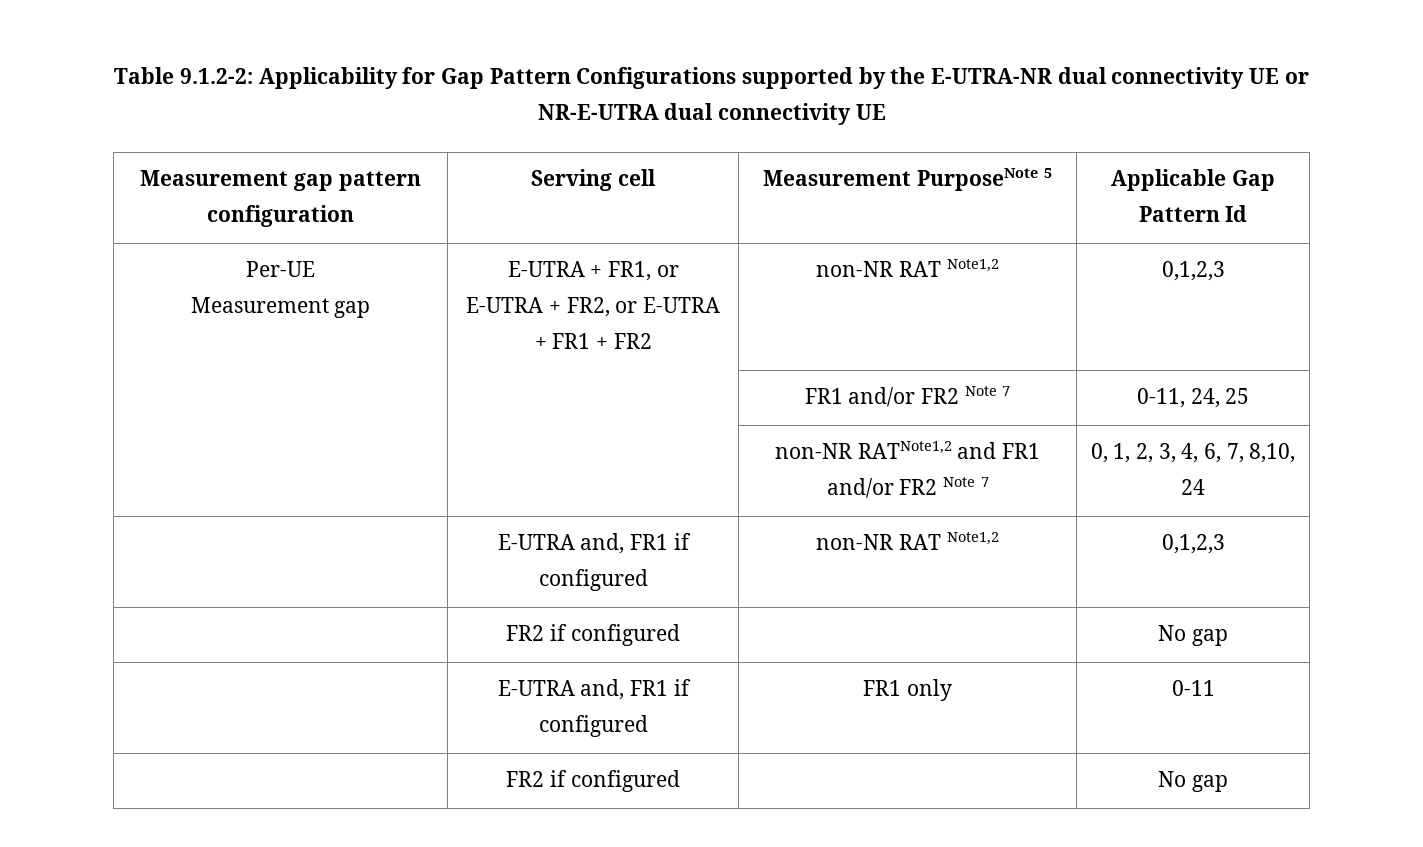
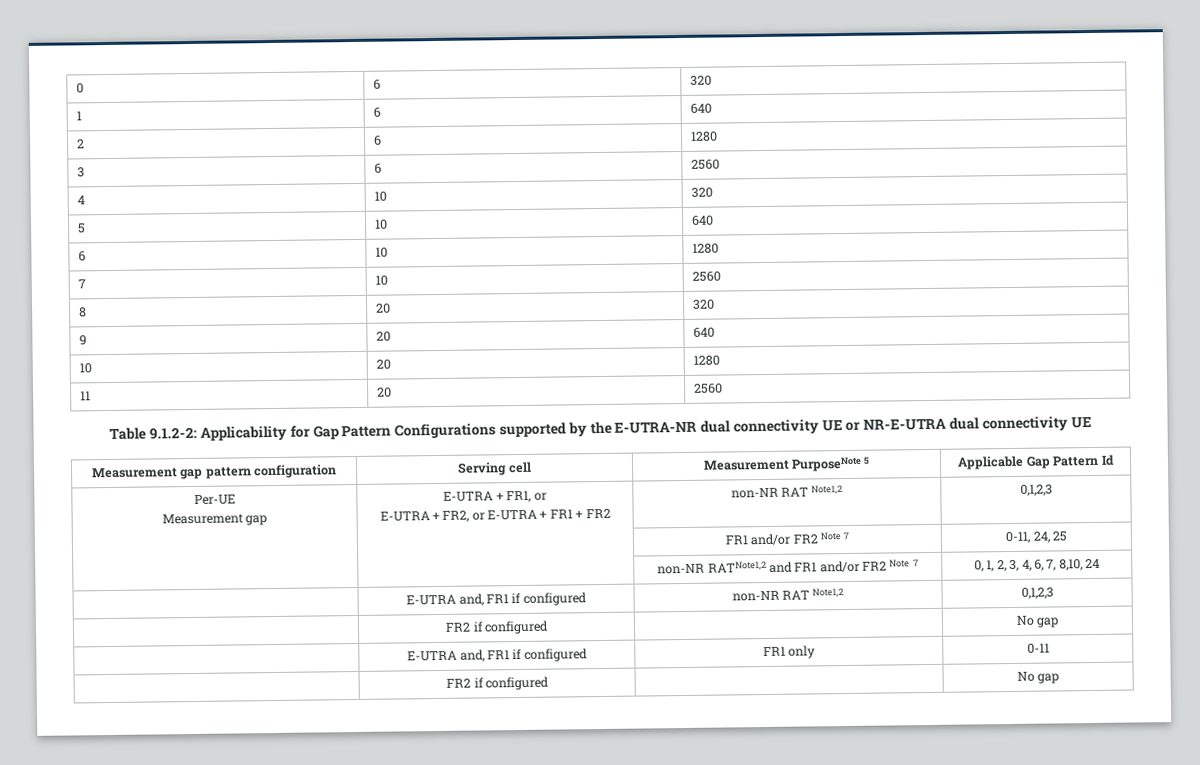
(114, 75) none -> [75,83,84,94] [372,79,381,90] [689,75,712,86] [75,111,82,121] [372,107,381,118] [689,103,712,114] [75,139,85,149] [372,135,382,146] [689,131,718,142] [76,167,85,178] [373,163,382,174] [690,159,720,170] [76,195,85,205] [373,191,387,202] [690,187,713,198] [77,223,86,234] [373,219,388,230] [690,215,714,226] [77,251,86,262] [374,247,388,258] [691,243,719,254] [77,279,86,289] [374,275,388,286] [691,271,721,282] [78,307,87,318] [375,303,391,314] [691,299,715,310] [78,335,87,346] [375,331,391,342] [692,327,715,338] [78,363,92,374] [375,359,391,370] [692,355,720,366] [79,391,91,401] [376,387,392,398] [693,383,723,394] 0 | 6 | 320 // 1 | 6 | 640 // 2 | 6 | 1280 // 3 | 6 | 2560 // 4 | 10 | 320 // 5 | 10 | 640 // 6 | 10 | 1280 // 7 | 10 | 2560 // 8 | 20 | 320 // 9 | 20 | 640 // 10 | 20 | 1280 // 11 | 20 | 2560 //

